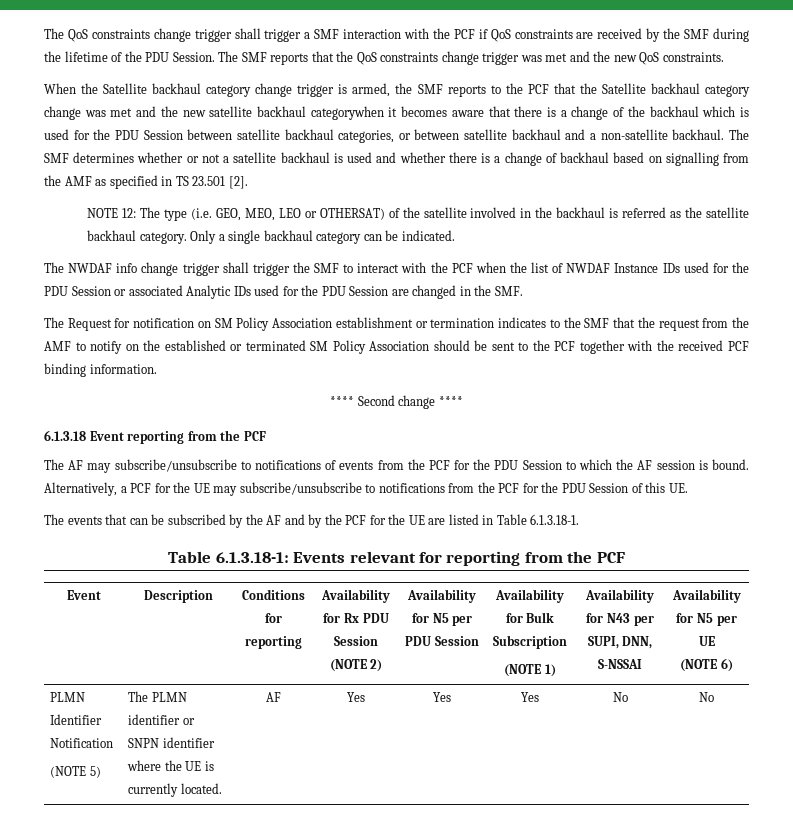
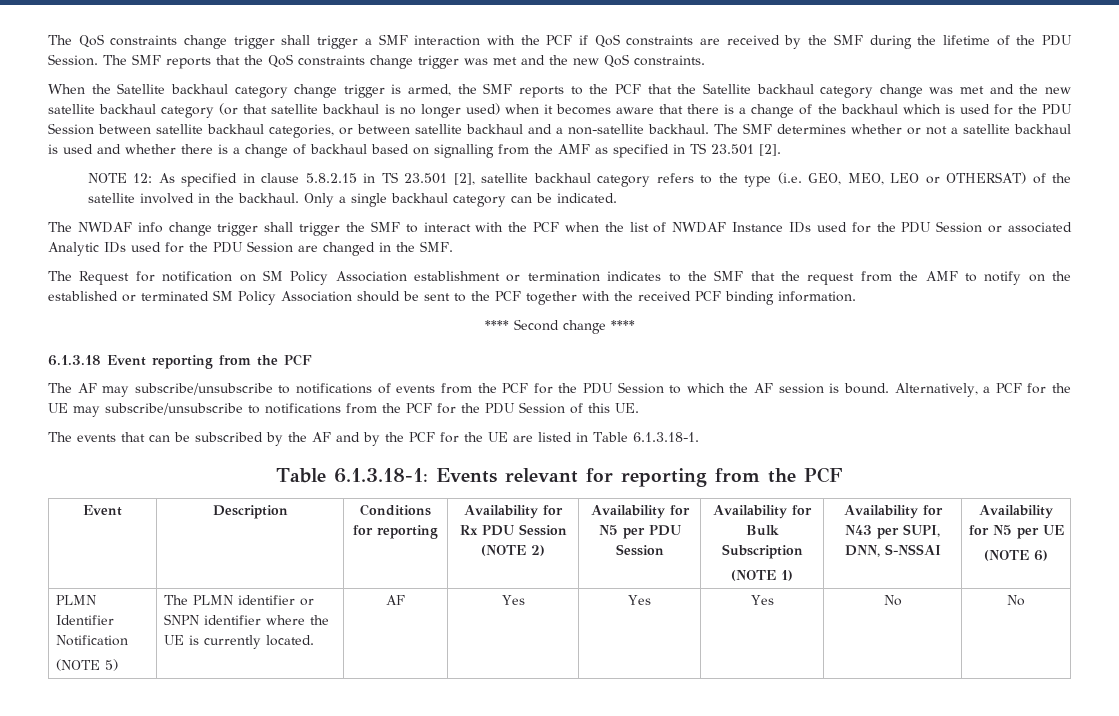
[310,106,384,120] categorywhen -> [161,103,539,118] category (or that satellite backhaul is no longer used) when
[140,207,161,218] The -> [158,172,738,187] As specified in clause 5.8.2.15 in TS 23.501 [2], satellite backhaul category refers to the
[556,207,749,218] [87,230,187,244] backhaul is referred as the satellite backhaul category. -> [237,193,299,203] backhaul.

